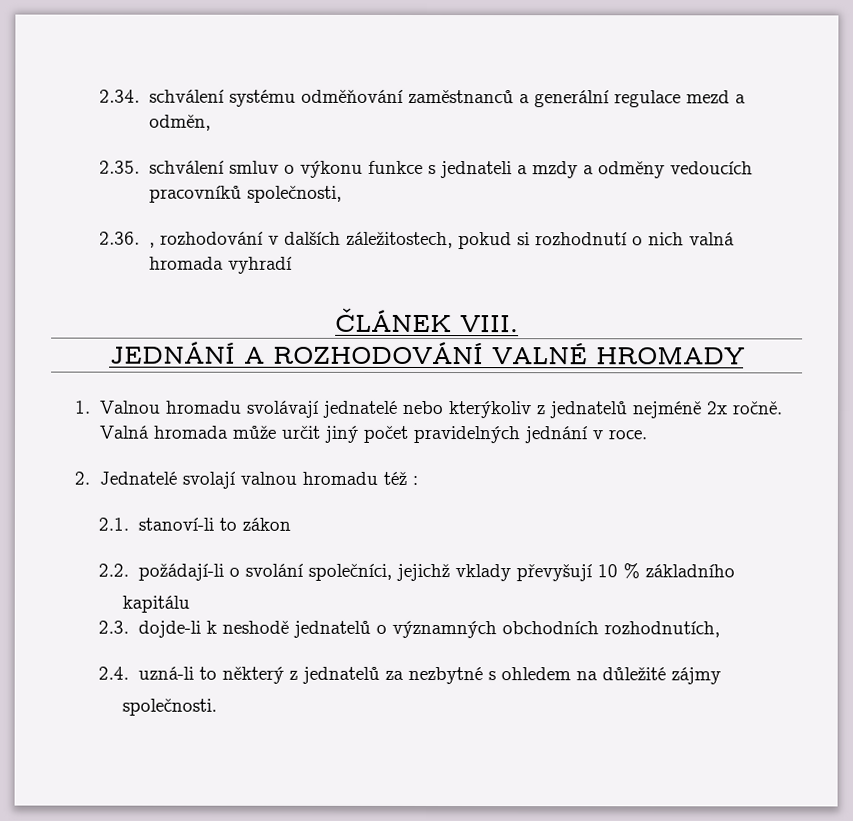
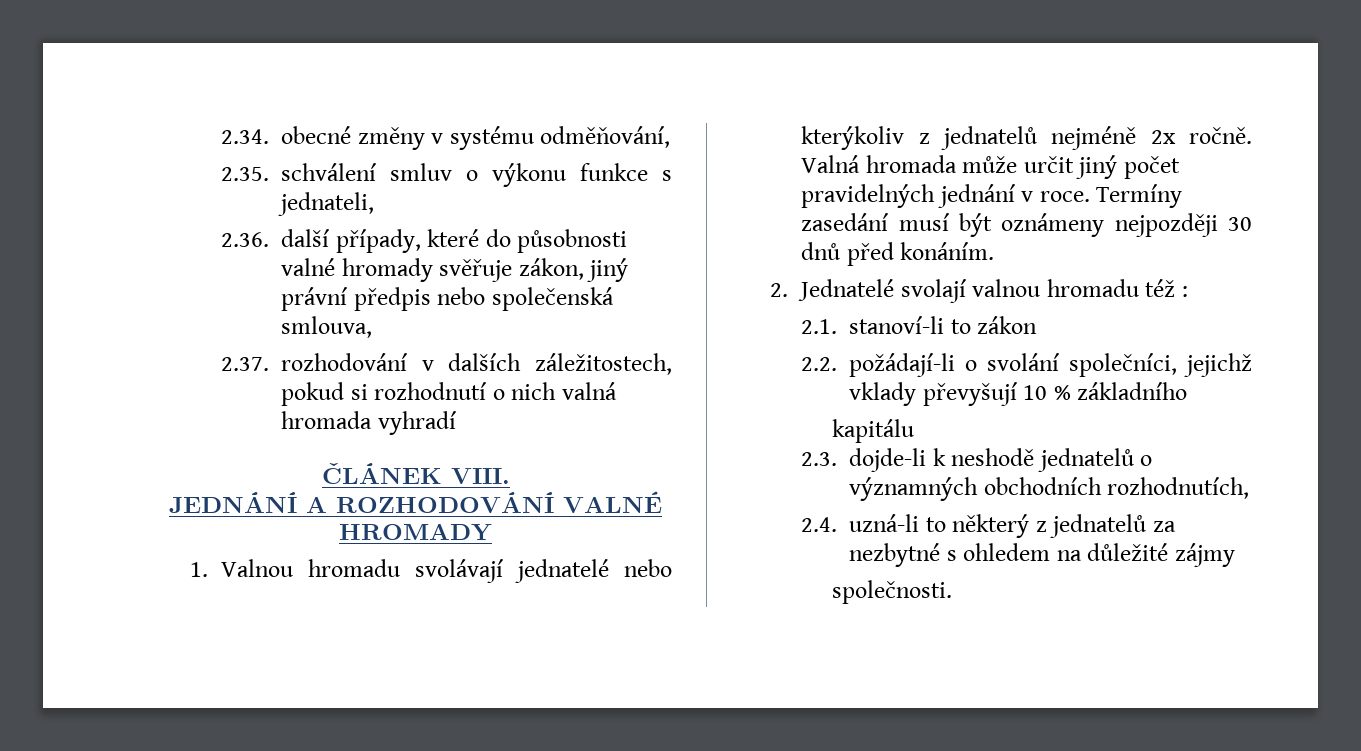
[148,89,746,108] [148,114,211,131] schválení systému odměňování zaměstnanců a generální regulace mezd a odměn, -> [281,126,671,150] obecné změny v systému odměňování,
[439,161,753,179] [148,185,342,203] [99,231,155,248] jednateli a mzdy a odměny vedoucích pracovníků společnosti, // 2.36. , -> [278,192,375,216] [221,229,628,253] [281,258,629,282] [281,287,614,311] [281,316,373,338] [221,357,270,371] jednateli, // 2.36. další případy, které do působnosti valné hromady svěřuje zákon, jiný právní předpis nebo společenská smlouva, // 2.37.
(647, 434) none -> [1096,184,1183,208] [801,213,1252,237] [801,242,995,266] Termíny zasedání musí být oznámeny nejpozději 30 dnů před konáním.

